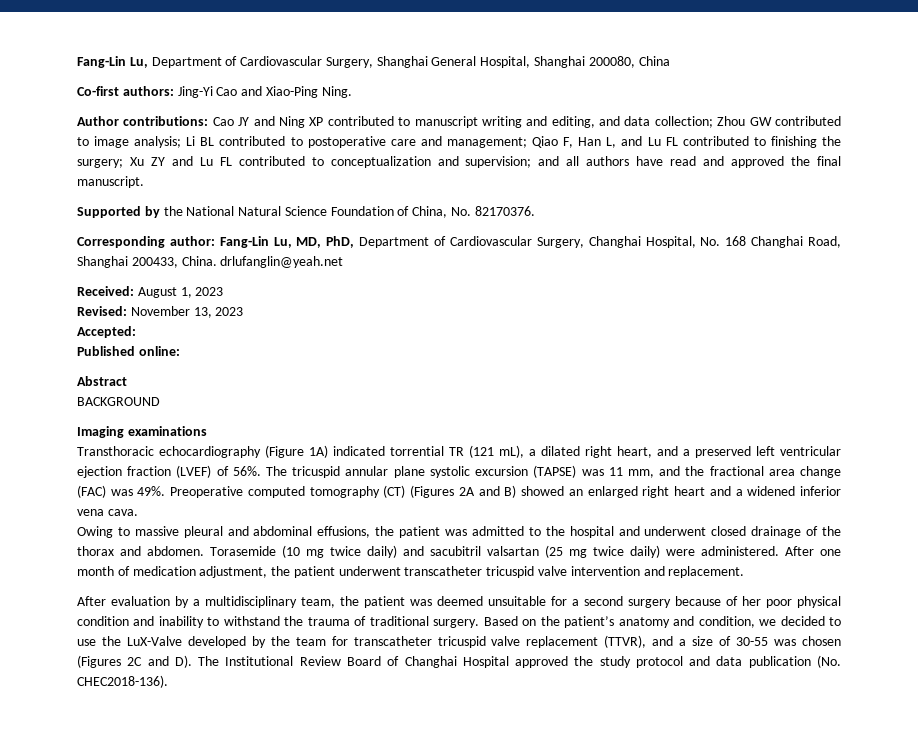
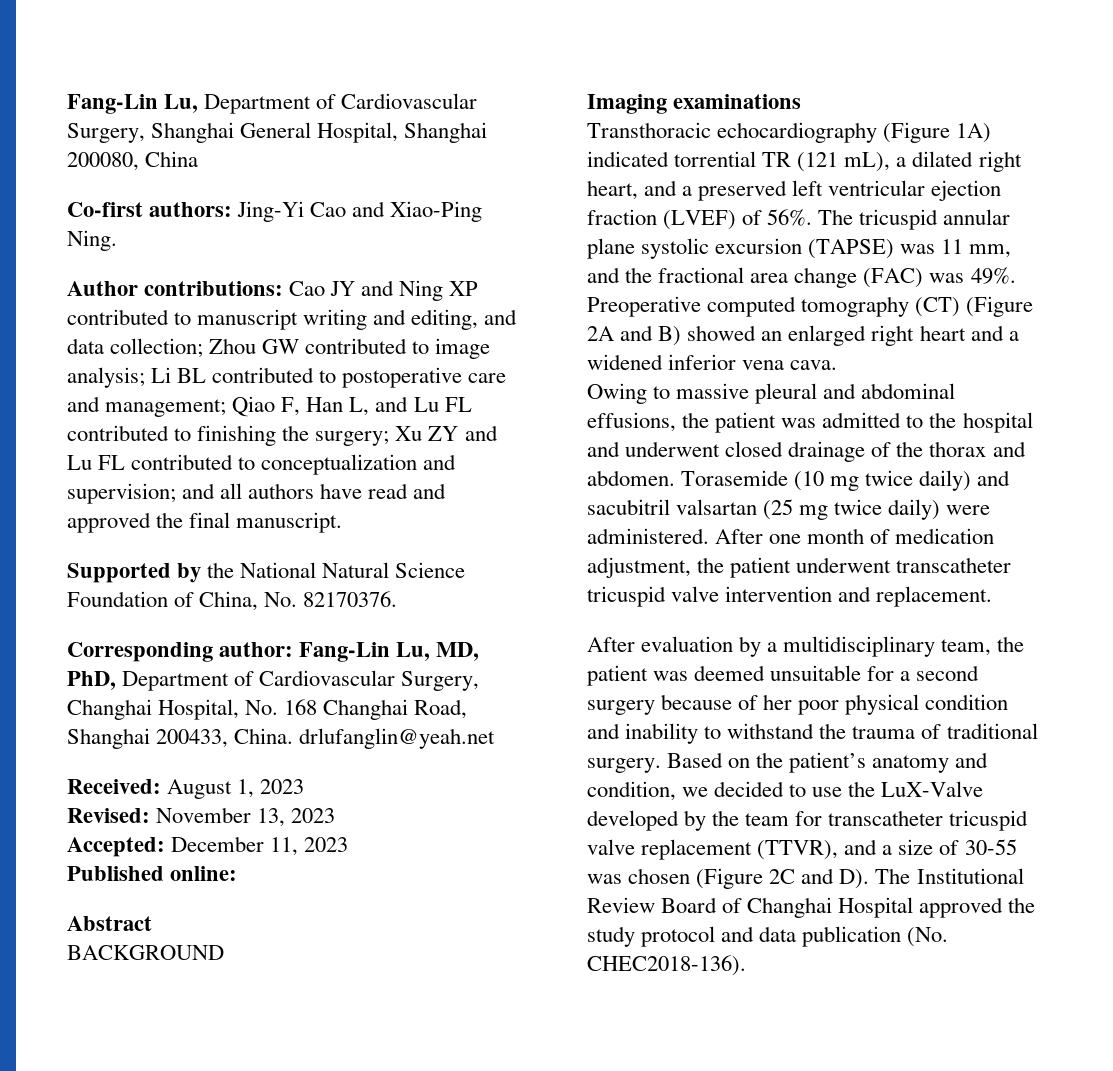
(136, 332) none -> [171,836,349,856] December 11, 2023
[410,485,455,498] (Figures -> [966,296,1034,317] (Figure
[77,655,121,668] (Figures -> [696,868,764,889] (Figure

